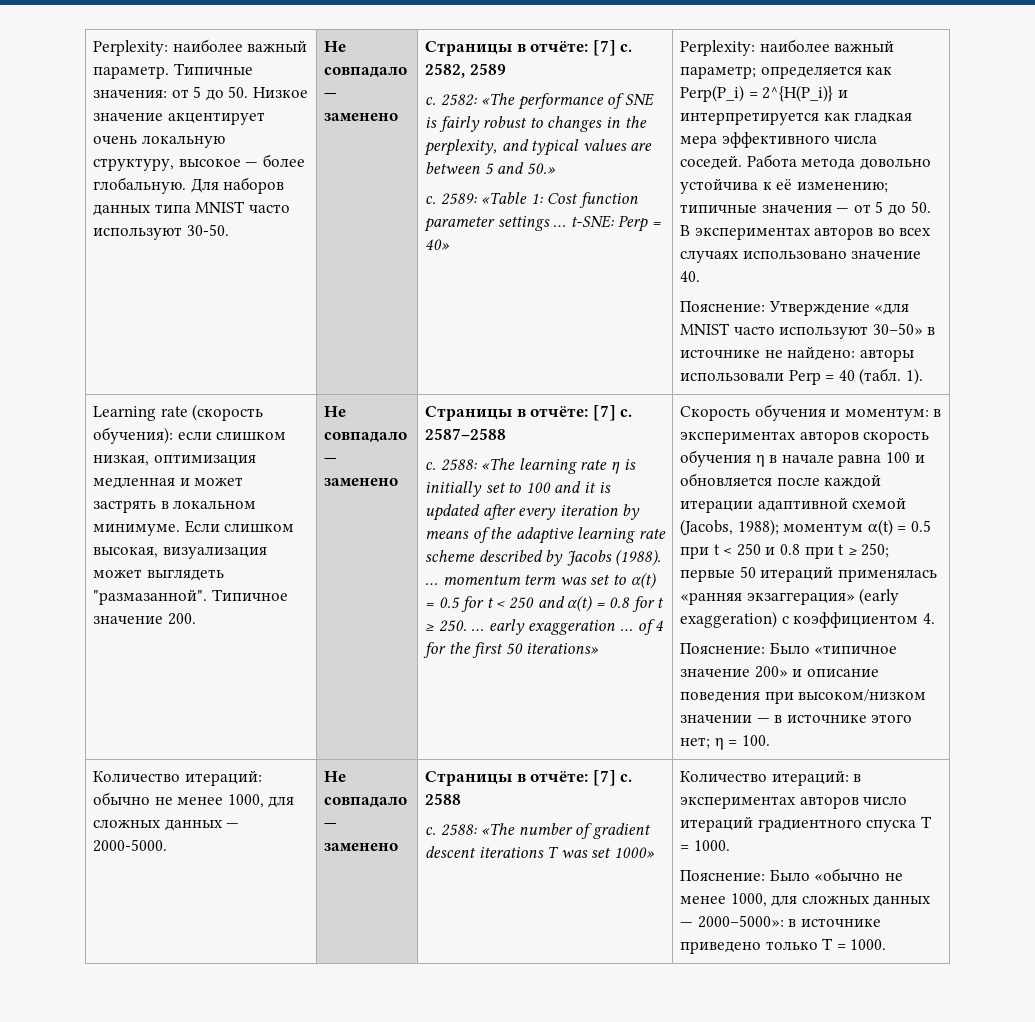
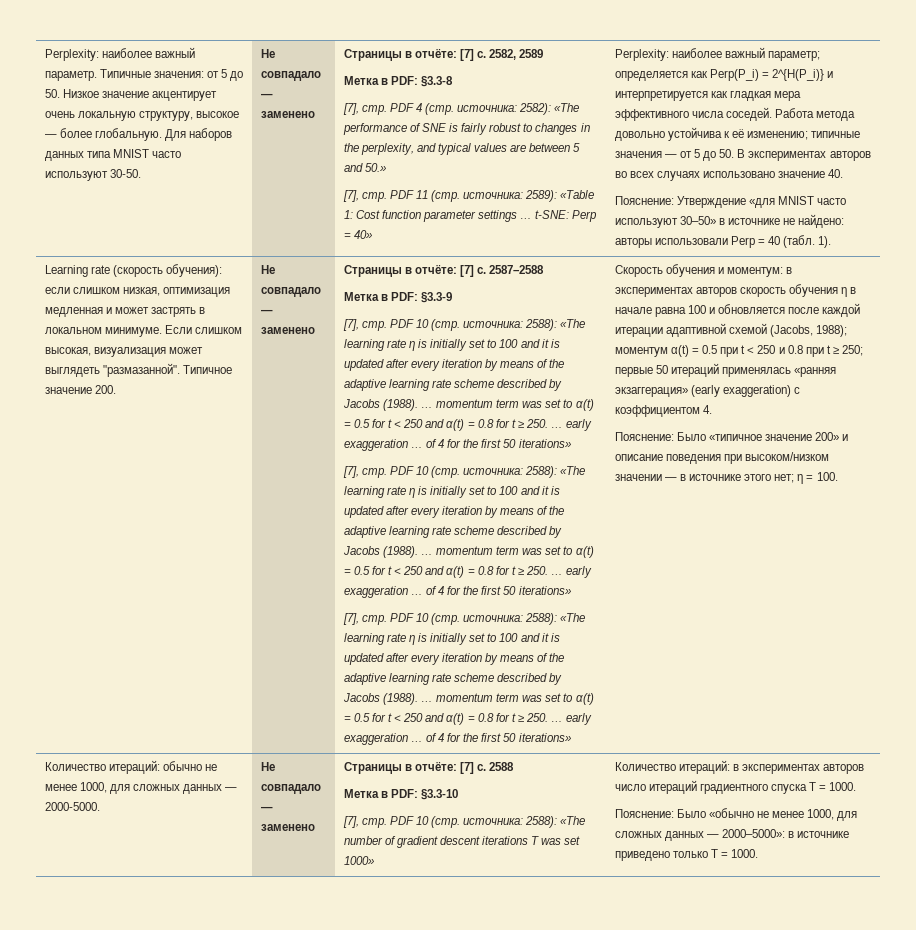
[424,94,477,106] с. 2582: -> [343,76,454,87] [342,103,552,115] Метка в PDF: §3.3-8 // [7], стр. PDF 4 (стр. источника: 2582):
[424,193,477,205] с. 2589: -> [342,190,558,202] [7], стр. PDF 11 (стр. источника: 2589):
[424,459,477,471] с. 2588: -> [343,292,453,303] [342,319,586,331] [343,339,560,351] [343,359,565,371] [343,379,563,391] [342,399,594,411] [343,419,593,431] [343,439,571,451] [342,466,586,478] [343,486,560,498] [343,506,565,518] [343,526,563,538] [342,546,594,558] [343,566,593,578] [343,586,571,598] [342,613,558,625] Метка в PDF: §3.3-9 // [7], стр. PDF 10 (стр. источника: 2588): «The learning rate η is initially set to 100 and it is updated after every iteration by means of the adaptive learning rate scheme described by Jacobs (1988). … momentum term was set to α(t) = 0.5 for t < 250 and α(t) = 0.8 for t ≥ 250. … early exaggeration … of 4 for the first 50 iterations» // [7], стр. PDF 10 (стр. источника: 2588): «The learning rate η is initially set to 100 and it is updated after every iteration by means of the adaptive learning rate scheme described by Jacobs (1988). … momentum term was set to α(t) = 0.5 for t < 250 and α(t) = 0.8 for t ≥ 250. … early exaggeration … of 4 for the first 50 iterations» // [7], стр. PDF 10 (стр. источника: 2588):
[424,824,477,836] с. 2588: -> [343,789,459,800] [342,816,558,828] Метка в PDF: §3.3-10 // [7], стр. PDF 10 (стр. источника: 2588):

